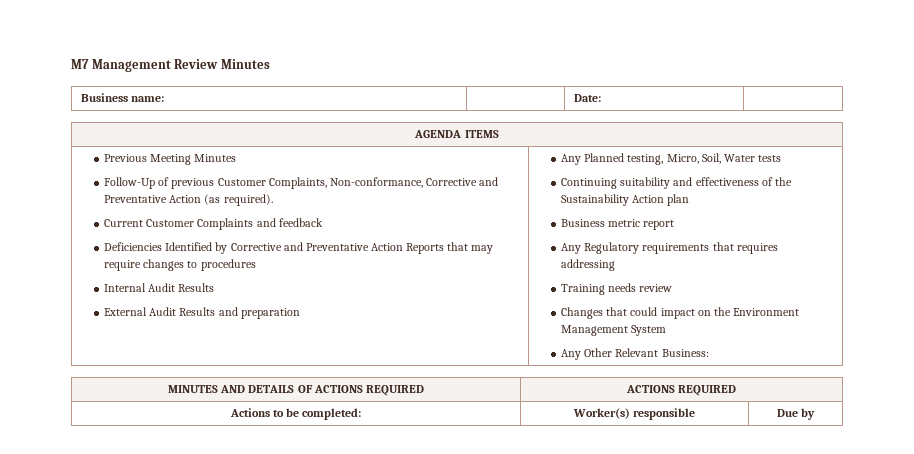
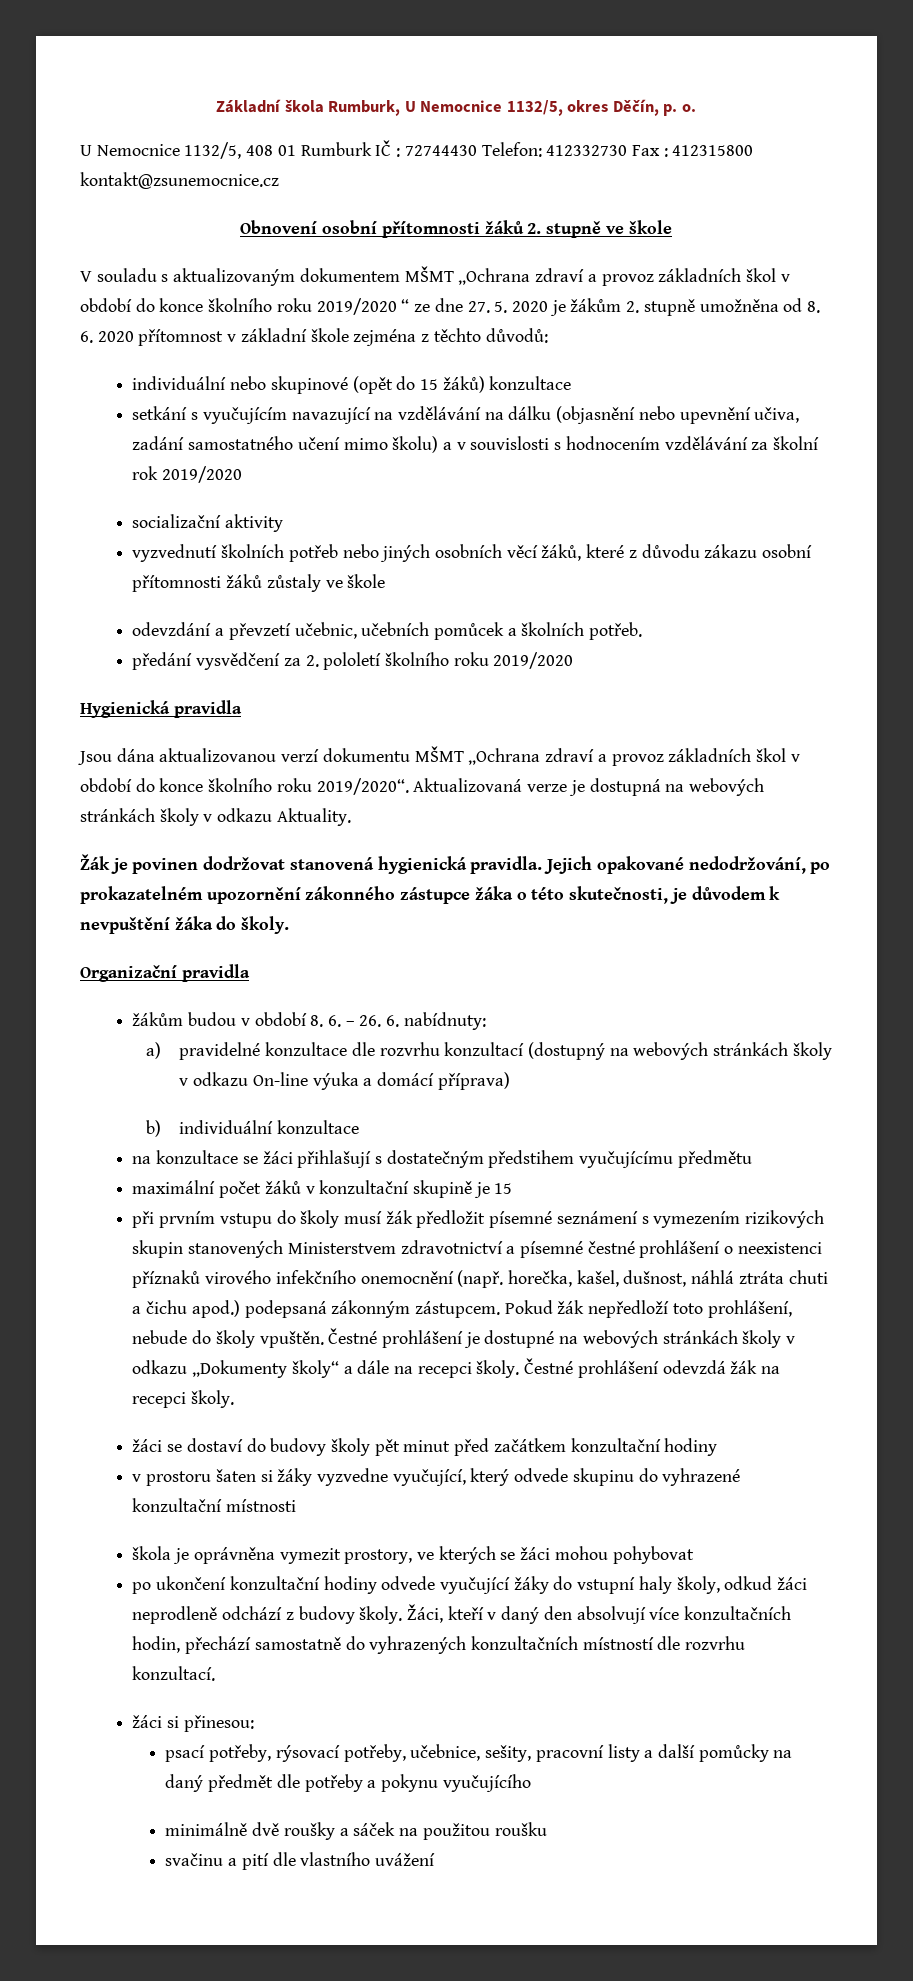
[71,59,270,72] [80,93,164,102] [573,94,601,102] [414,130,499,138] [104,154,237,165] [104,177,498,189] [104,194,273,206] [104,218,323,230] [104,242,494,254] [104,259,256,271] [104,283,215,292] [104,307,300,319] [561,153,781,165] [561,177,792,189] [561,194,690,206] [561,219,675,230] [561,242,778,254] [561,259,616,271] [561,283,673,295] [561,307,799,319] [561,325,667,336] [561,348,709,360] [168,385,424,396] [625,385,737,396] [229,408,362,420] [572,408,696,420] [776,408,816,420] M7 Management Review Minutes // Business name: | | Date: | // AGENDA ITEMS // Previous Meeting Minutes // Follow-Up of previous Customer Complaints, Non-conformance, Corrective and Preventative Action (as required). // Current Customer Complaints and feedback // Deficiencies Identified by Corrective and Preventative Action Reports that may require changes to procedures // Internal Audit Results // External Audit Results and preparation | Any Planned testing, Micro, Soil, Water tests // Continuing suitability and effectiveness of the Sustainability Action plan // Business metric report // Any Regulatory requirements that requires addressing // Training needs review // Changes that could impact on the Environment Management System // Any Other Relevant Business: // MINUTES AND DETAILS OF ACTIONS REQUIRED | ACTIONS REQUIRED // Actions to be completed: | Worker(s) responsible | Due by -> [216,99,696,116] [80,140,754,159] [80,172,279,189] [240,220,672,238] [80,266,790,286] [80,298,821,316] [80,328,548,346] [132,376,572,394] [132,406,800,424] [132,436,820,453] [132,466,243,483] [132,514,284,532] [132,544,813,562] [132,574,386,592] [132,622,643,640] [132,652,574,670] [80,700,242,718] [78,746,800,766] [80,778,764,796] [80,808,351,826] [80,854,831,874] [80,886,781,904] [80,916,290,934] [80,964,250,982] [132,1012,486,1030] [146,1042,832,1060] [179,1072,510,1090] [146,1120,360,1137] [132,1150,752,1168] [132,1180,513,1198] [132,1210,825,1228] [132,1240,822,1258] [132,1270,828,1288] [132,1300,792,1318] [132,1328,796,1348] [132,1358,781,1378] [132,1390,235,1408] [132,1438,718,1456] [132,1468,741,1486] [132,1498,297,1512] [132,1546,694,1564] [132,1576,808,1594] [132,1604,792,1624] [132,1636,746,1654] [132,1666,216,1681] [132,1715,254,1732] [165,1744,793,1762] [165,1774,531,1792] [165,1822,547,1840] [165,1852,436,1870] Základní škola Rumburk, U Nemocnice 1132/5, okres Děčín, p. o. // U Nemocnice 1132/5, 408 01 Rumburk IČ : 72744430 Telefon: 412332730 Fax : 412315800 kontakt@zsunemocnice.cz // Obnovení osobní přítomnosti žáků 2. stupně ve škole // V souladu s aktualizovaným dokumentem MŠMT „Ochrana zdraví a provoz základních škol v období do konce školního roku 2019/2020 “ ze dne 27. 5. 2020 je žákům 2. stupně umožněna od 8. 6. 2020 přítomnost v základní škole zejména z těchto důvodů: // individuální nebo skupinové (opět do 15 žáků) konzultace // setkání s vyučujícím navazující na vzdělávání na dálku (objasnění nebo upevnění učiva, zadání samostatného učení mimo školu) a v souvislosti s hodnocením vzdělávání za školní rok 2019/2020 // socializační aktivity // vyzvednutí školních potřeb nebo jiných osobních věcí žáků, které z důvodu zákazu osobní přítomnosti žáků zůstaly ve škole // odevzdání a převzetí učebnic, učebních pomůcek a školních potřeb. // předání vysvědčení za 2. pololetí školního roku 2019/2020 // Hygienická pravidla // Jsou dána aktualizovanou verzí dokumentu MŠMT „Ochrana zdraví a provoz základních škol v období do konce školního roku 2019/2020“. Aktualizovaná verze je dostupná na webových stránkách školy v odkazu Aktuality. // Žák je povinen dodržovat stanovená hygienická pravidla. Jejich opakované nedodržování, po prokazatelném upozornění zákonného zástupce žáka o této skutečnosti, je důvodem k nevpuštění žáka do školy. // Organizační pravidla // žákům budou v období 8. 6. – 26. 6. nabídnuty: // a) pravidelné konzultace dle rozvrhu konzultací (dostupný na webových stránkách školy v odkazu On-line výuka a domácí příprava) // b) individuální konzultace // na konzultace se žáci přihlašují s dostatečným předstihem vyučujícímu předmětu // maximální počet žáků v konzultační skupině je 15 // při prvním vstupu do školy musí žák předložit písemné seznámení s vymezením rizikových skupin stanovených Ministerstvem zdravotnictví a písemné čestné prohlášení o neexistenci příznaků virového infekčního onemocnění (např. horečka, kašel, dušnost, náhlá ztráta chuti a čichu apod.) podepsaná zákonným zástupcem. Pokud žák nepředloží toto prohlášení, nebude do školy vpuštěn. Čestné prohlášení je dostupné na webových stránkách školy v odkazu „Dokumenty školy“ a dále na recepci školy. Čestné prohlášení odevzdá žák na recepci školy. // žáci se dostaví do budovy školy pět minut před začátkem konzultační hodiny // v prostoru šaten si žáky vyzvedne vyučující, který odvede skupinu do vyhrazené konzultační místnosti // škola je oprávněna vymezit prostory, ve kterých se žáci mohou pohybovat // po ukončení konzultační hodiny odvede vyučující žáky do vstupní haly školy, odkud žáci neprodleně odchází z budovy školy. Žáci, kteří v daný den absolvují více konzultačních hodin, přechází samostatně do vyhrazených konzultačních místností dle rozvrhu konzultací. // žáci si přinesou: // psací potřeby, rýsovací potřeby, učebnice, sešity, pracovní listy a další pomůcky na daný předmět dle potřeby a pokynu vyučujícího // minimálně dvě roušky a sáček na použitou roušku // svačinu a pití dle vlastního uvážení

